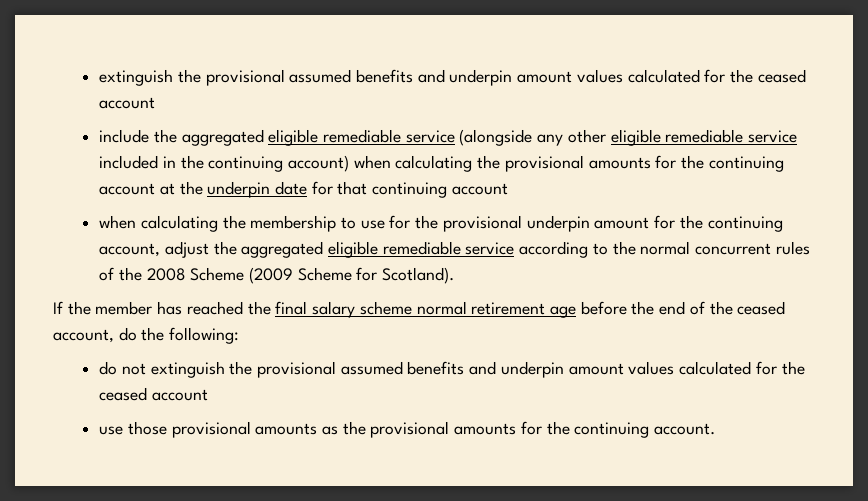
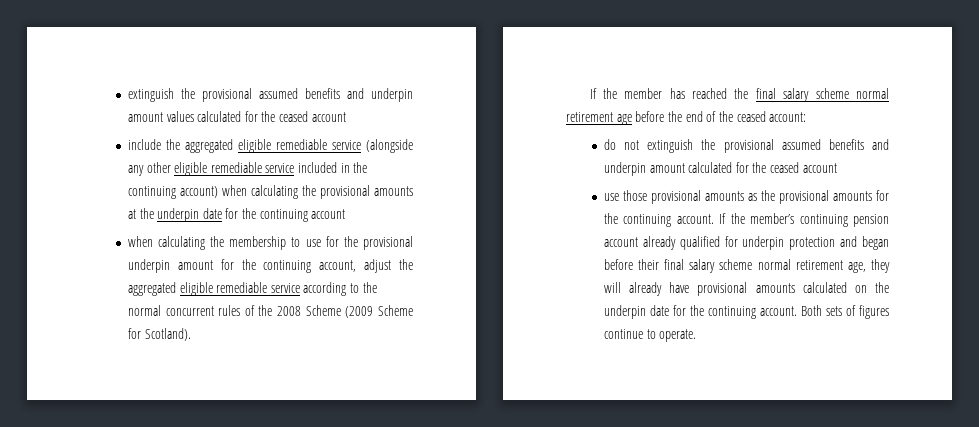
[655,155,784,172] [99,183,156,195] for the continuing account -> (414, 191) none
[337,181,368,195] that -> [242,208,257,219] the
[53,327,240,344] account, do the following: -> [769,112,807,122] account:
[628,361,675,375] values -> (685, 168) none
(716, 429) none -> [719,213,889,227] [603,236,889,250] [603,259,890,273] [603,282,889,296] [603,305,889,319] [603,329,697,342] If the member’s continuing pension account already qualified for underpin protection and began before their final salary scheme normal retirement age, they will already have provisional amounts calculated on the underpin date for the continuing account. Both sets of figures continue to operate.

